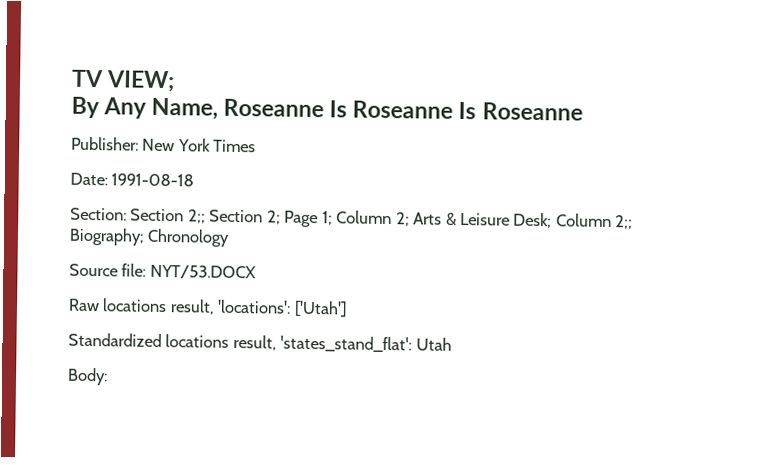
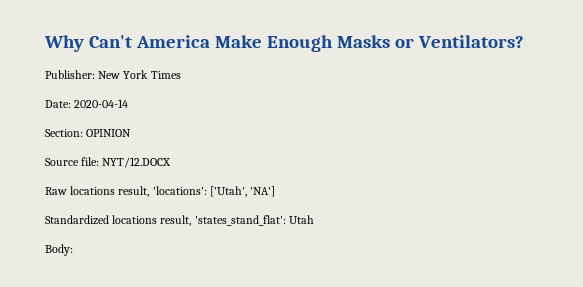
[71,69,176,93] [71,96,583,121] TV VIEW; // By Any Name, Roseanne Is Roseanne Is Roseanne -> [44,35,524,52] Why Can't America Make Enough Masks or Ventilators?
[111,173,195,187] 1991-08-18 -> [74,99,129,108] 2020-04-14
[130,208,634,230] [69,227,231,247] Section 2;; Section 2; Page 1; Column 2; Arts & Leisure Desk; Column 2;; Biography; Chronology -> [86,129,132,137] OPINION
[149,264,256,280] NYT/53.DOCX -> [102,157,172,168] NYT/12.DOCX
[293,300,348,318] ['Utah'] -> [209,186,276,197] ['Utah', 'NA']

